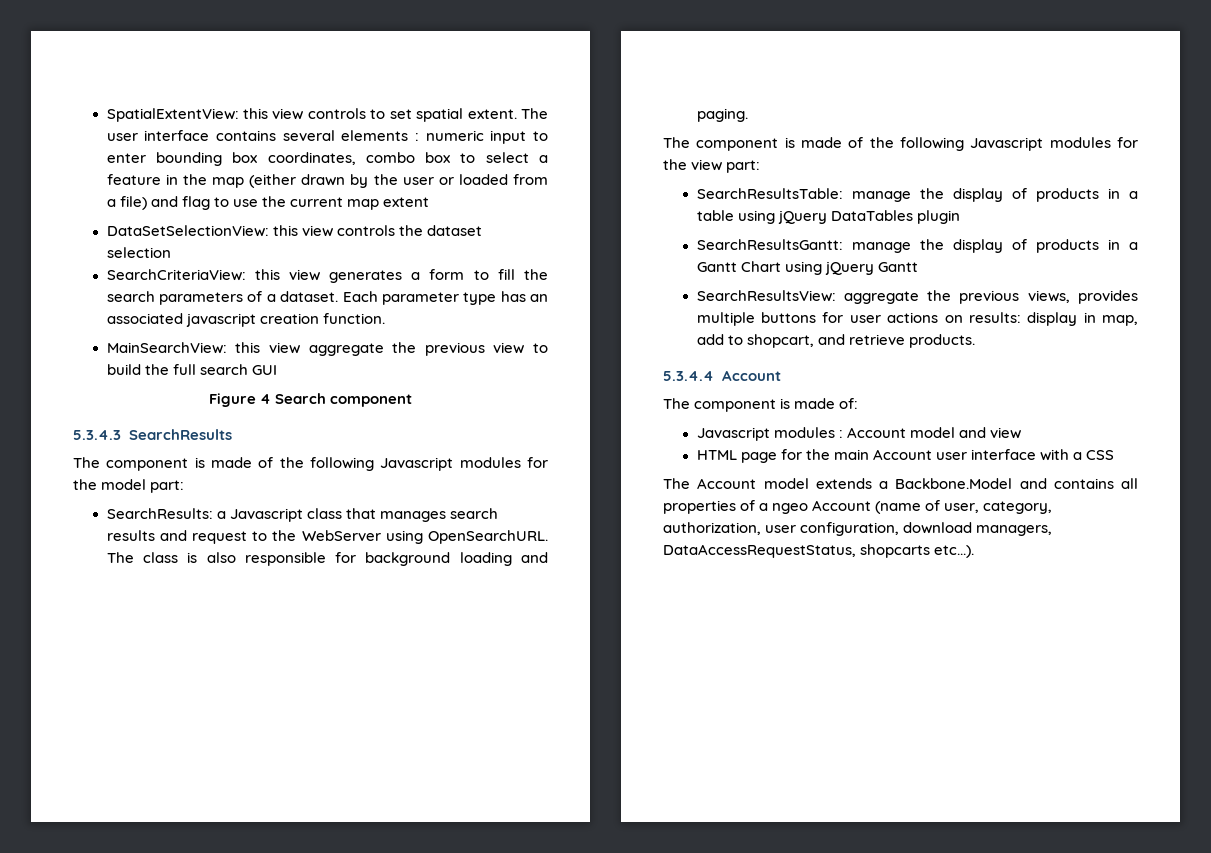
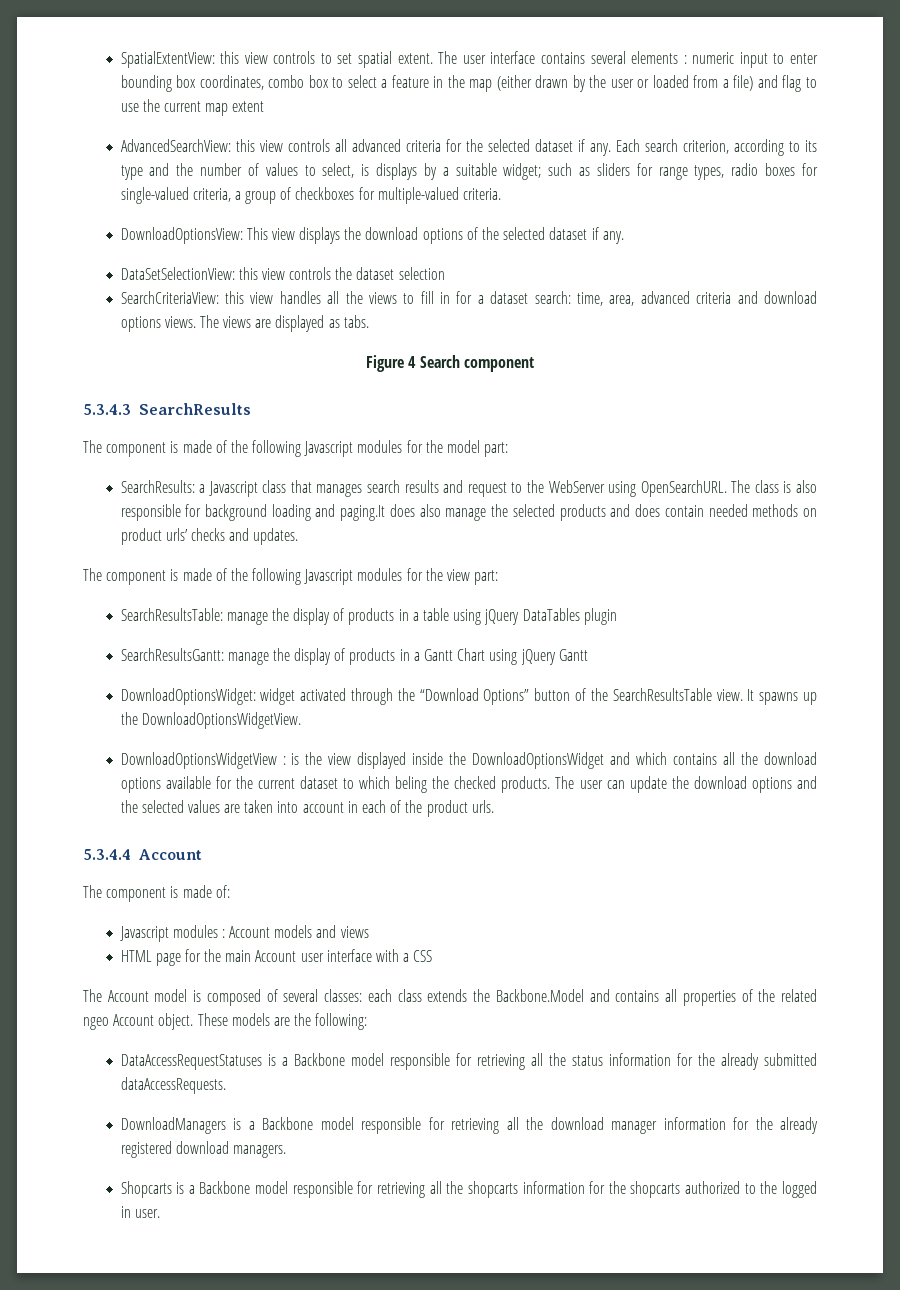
(430, 202) none -> [120,139,817,156] [120,163,818,180] [120,187,502,204] [120,227,624,244] // AdvancedSearchView: this view controls all advanced criteria for the selected dataset if any. Each search criterion, according to its type and the number of values to select, is displays by a suitable widget; such as sliders for range types, radio boxes for single-valued criteria, a group of checkboxes for multiple-valued criteria. // DownloadOptionsView: This view displays the download options of the selected dataset if any.
[329,269,548,283] [106,291,548,305] [106,313,385,327] [106,342,548,356] [106,364,277,375] generates a form to fill the search parameters of a dataset. Each parameter type has an associated javascript creation function. // MainSearchView: this view aggregate the previous view to build the full search GUI -> [279,291,817,306] [120,315,369,332] handles all the views to fill in for a dataset search: time, area, advanced criteria and download options views. The views are displayed as tabs.
[696,108,748,122] paging. -> [340,504,817,521] [120,528,299,545] paging.It does also manage the selected products and does contain needed methods on product urls’ checks and updates.
[696,290,1138,304] [696,312,1138,326] [696,334,975,348] SearchResultsView: aggregate the previous views, provides multiple buttons for user actions on results: display in map, add to shopcart, and retrieve products. -> [120,688,817,705] [120,712,301,729] [120,752,817,769] [120,776,818,793] [120,800,494,817] DownloadOptionsWidget: widget activated through the “Download Options” button of the SearchResultsTable view. It spawns up the DownloadOptionsWidgetView. // DownloadOptionsWidgetView : is the view displayed inside the DownloadOptionsWidget and which contains all the download options available for the current dataset to which beling the checked products. The user can update the download options and the selected values are taken into account in each of the product urls.
[909,427,1021,439] model and view -> [274,925,369,938] models and views
[815,478,888,489] extends a -> [193,989,491,1006] is composed of several classes: each class extends the
[759,500,1053,514] [663,522,1053,536] [663,544,975,558] a ngeo Account (name of user, category, authorization, user configuration, download managers, DataAccessRequestStatus, shopcarts etc...). -> [758,989,817,1002] [83,1013,368,1030] [120,1053,818,1070] [120,1077,226,1094] [120,1117,818,1134] [120,1141,286,1158] [120,1181,817,1198] [120,1206,160,1218] the related ngeo Account object. These models are the following: // DataAccessRequestStatuses is a Backbone model responsible for retrieving all the status information for the already submitted dataAccessRequests. // DownloadManagers is a Backbone model responsible for retrieving all the download manager information for the already registered download managers. // Shopcarts is a Backbone model responsible for retrieving all the shopcarts information for the shopcarts authorized to the logged in user.

